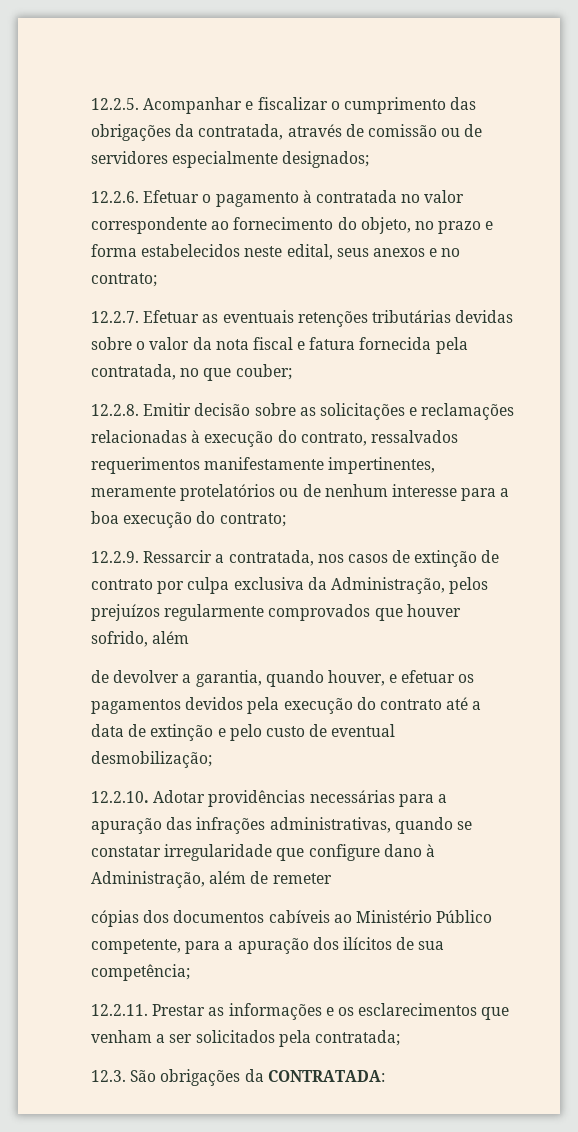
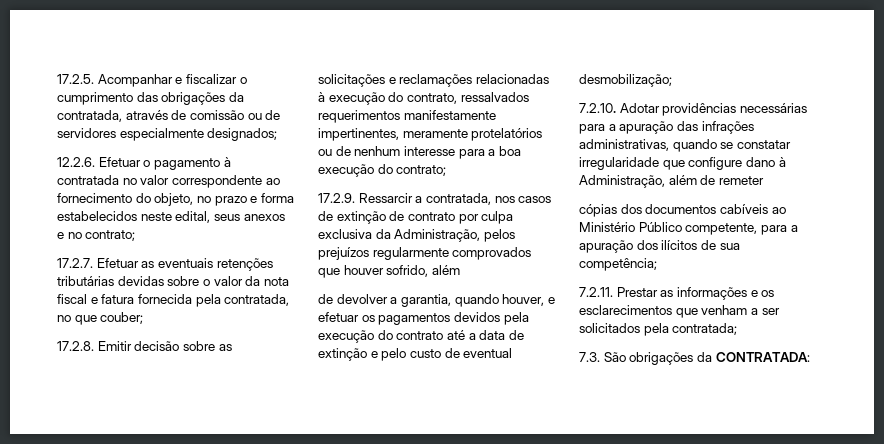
[91,98,139,110] 12.2.5. -> [57,74,94,84] 17.2.5.
[91,311,139,323] 12.2.7. -> [57,258,93,268] 17.2.7.
[91,404,139,416] 12.2.8. -> [57,341,94,351] 17.2.8.
[91,551,139,563] 12.2.9. -> [318,193,355,203] 17.2.9.
[91,791,149,803] 12.2.10. -> [579,103,616,113] 7.2.10.
[91,1004,148,1016] 12.2.11. -> [579,287,613,297] 7.2.11.
[91,1070,126,1082] 12.3. -> [579,352,600,362] 7.3.

